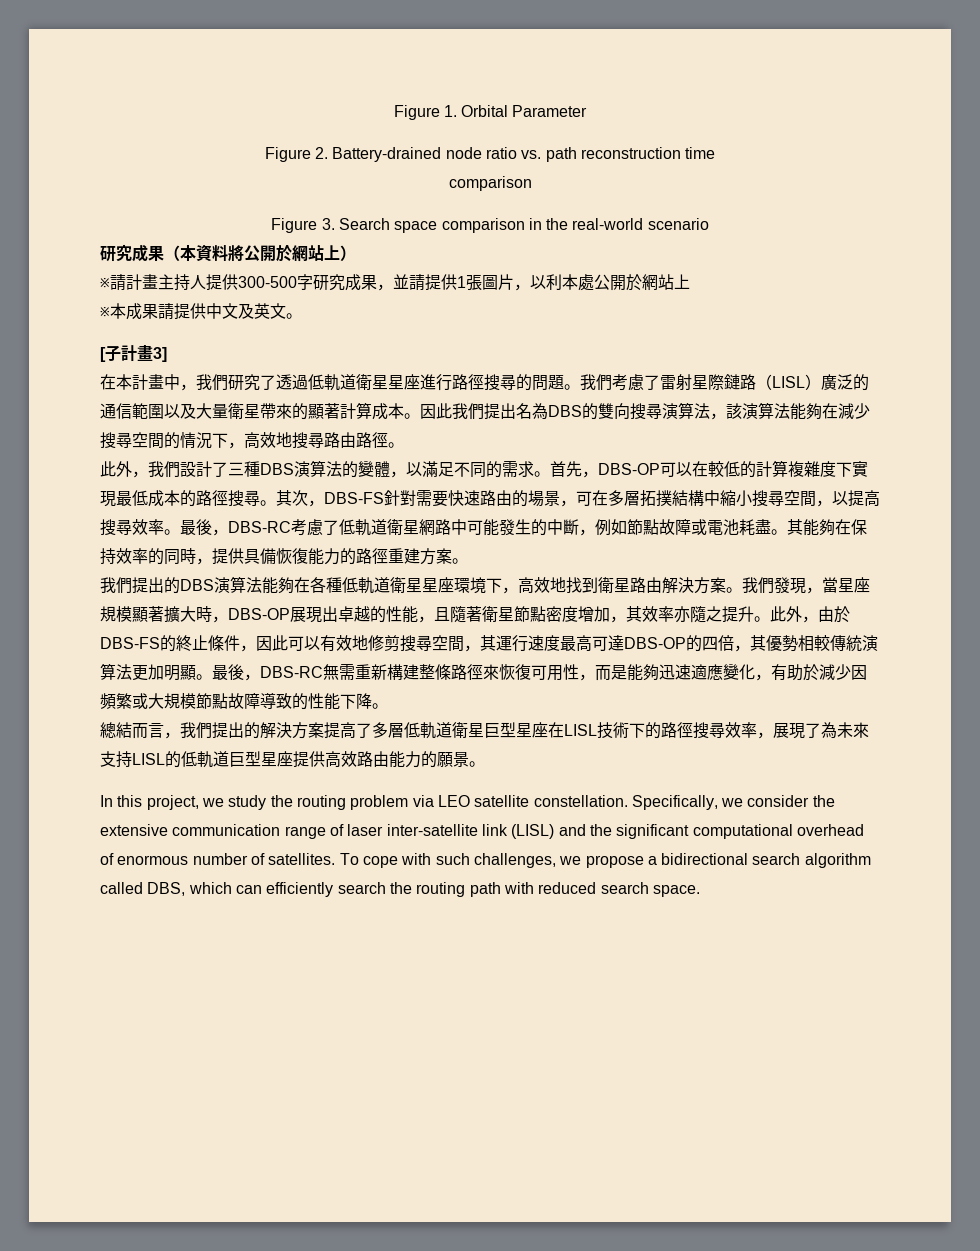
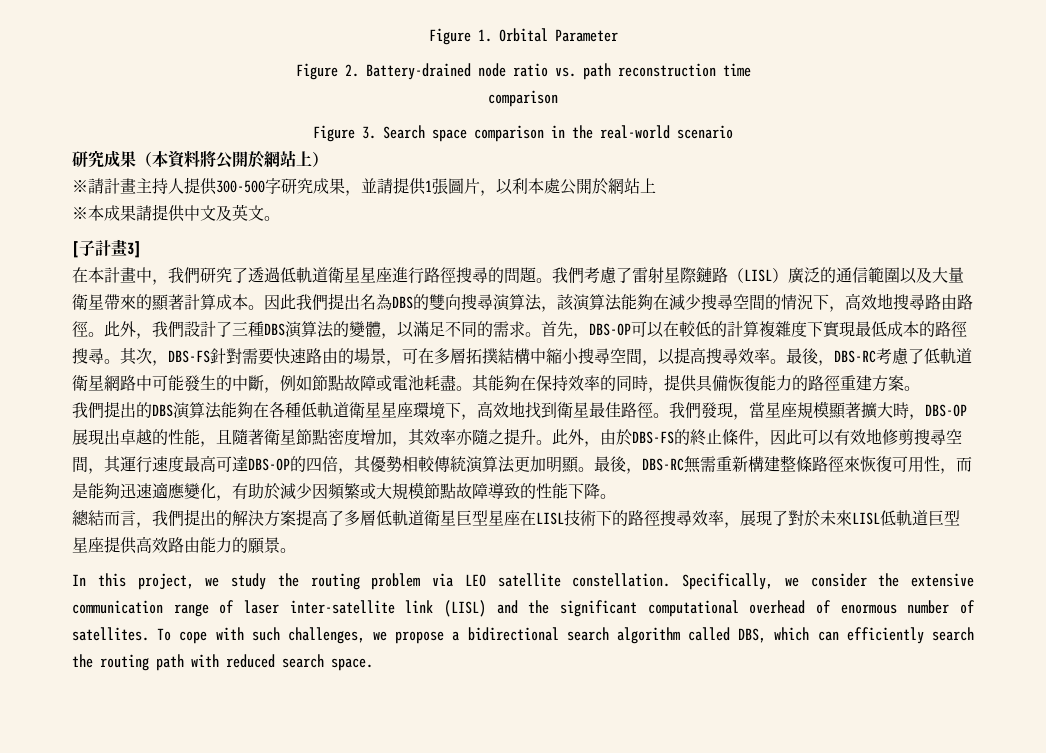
(404, 445) // -> (104, 334) none
[630,577,726,594] 路由解決方案 -> [589,402,653,418] 最佳路徑
[821,722,869,739] [100,751,181,768] 為未來支持LISL的 -> [788,510,880,527] 對於未來LISL

